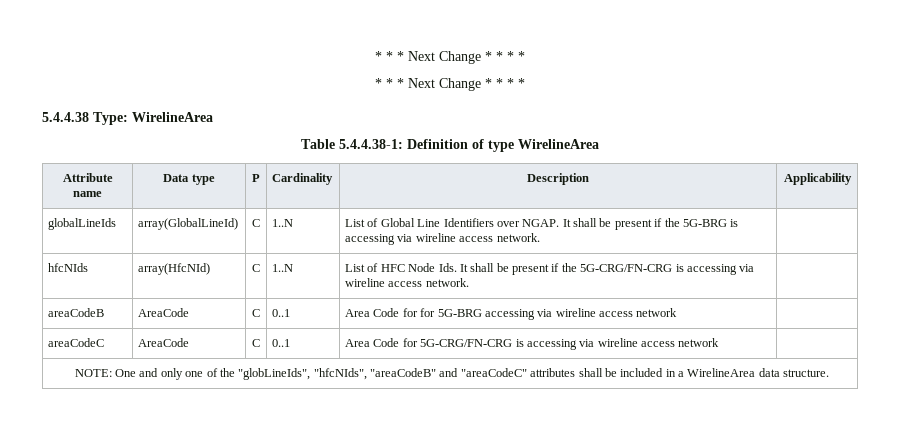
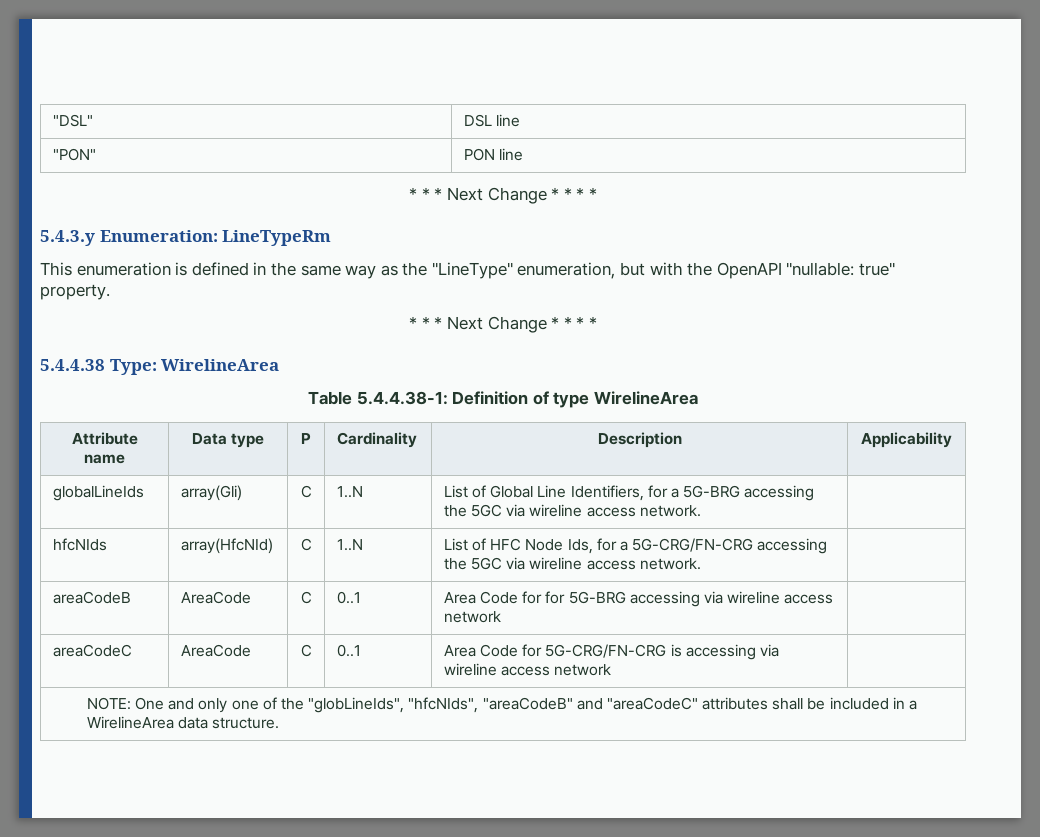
[375,51,525,64] * * * Next Change * * * * -> [52,114,93,127] [463,114,521,127] [52,148,96,161] [463,148,524,161] [409,187,597,204] [40,230,332,246] [40,262,896,279] [40,284,110,300] "DSL" | DSL line // "PON" | PON line // * * * Next Change * * * * // 5.4.3.y Enumeration: LineTypeRm // This enumeration is defined in the same way as the "LineType" enumeration, but with the OpenAPI "nullable: true" property.
[138,218,239,230] array(GlobalLineId) -> [180,485,242,501] array(Gli)
[443,218,739,230] [345,234,396,245] Identifiers over NGAP. It shall be present if the 5G-BRG is accessing -> [570,485,815,501] [443,504,503,517] Identifiers, for a 5G-BRG accessing the 5GC
[438,263,737,275] Ids. It shall be present if the 5G-CRG/FN-CRG is accessing -> [567,538,828,554] [443,557,503,570] Ids, for a 5G-CRG/FN-CRG accessing the 5GC

